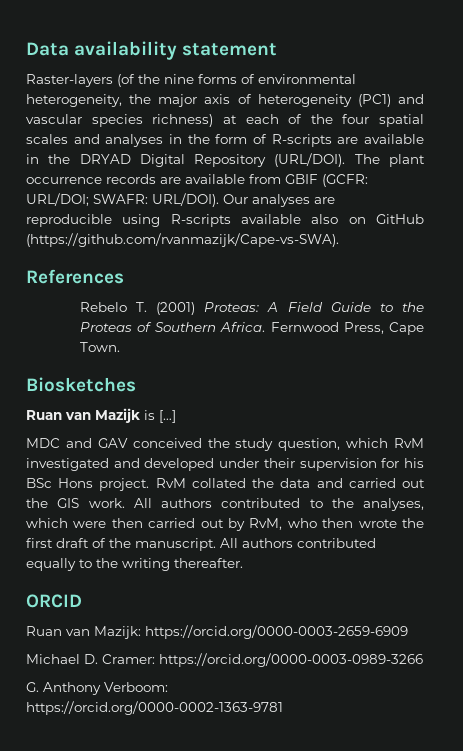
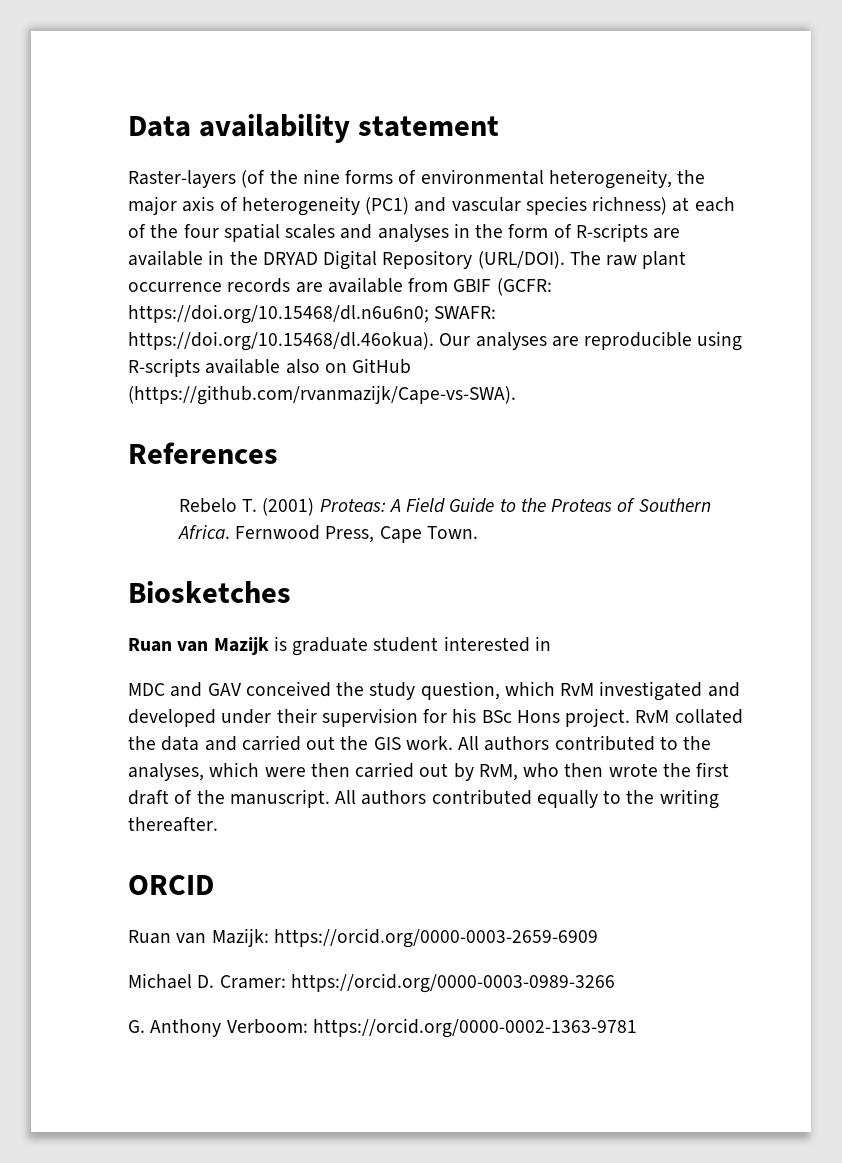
(380, 159) none -> [606,255,638,266] raw
[26,193,219,207] URL/DOI; SWAFR: URL/DOI). -> [128,304,497,324] [128,331,434,351] https://doi.org/10.15468/dl.n6u6n0; SWAFR: https://doi.org/10.15468/dl.46okua).
[159,410,176,423] […] -> [292,636,551,656] graduate student interested in

